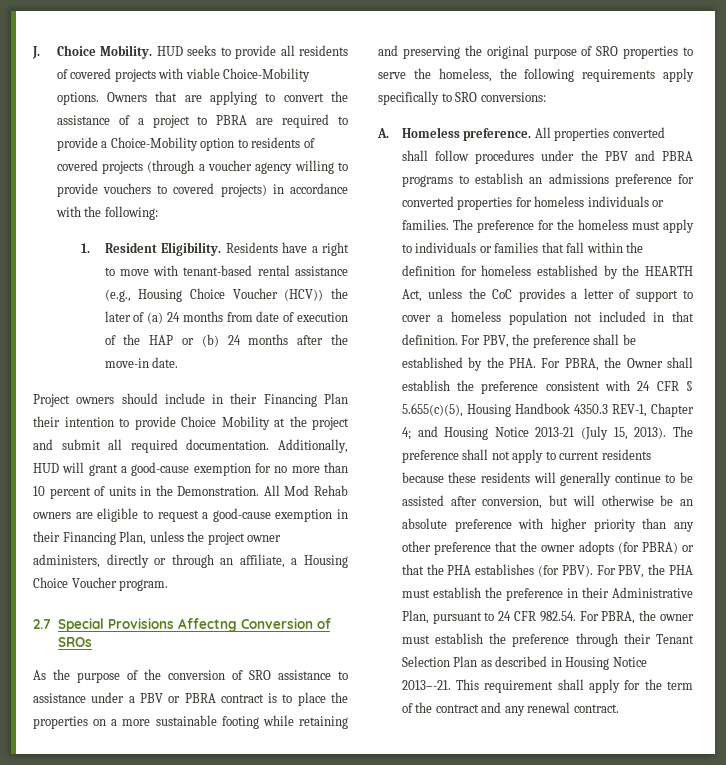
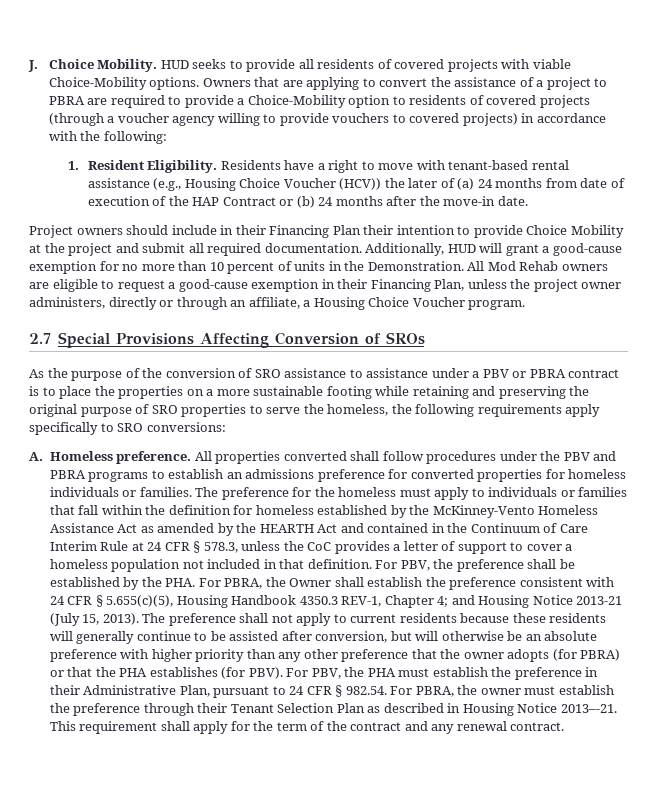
(174, 340) none -> [222,197,276,206] Contract
[177,618,237,632] Affectng -> [199,333,269,348] Affecting
[645,266,693,276] [401,289,422,302] HEARTH Act, -> [432,505,599,518] [49,523,588,536] [49,541,238,553] McKinney-Vento Homeless Assistance Act as amended by the HEARTH Act and contained in the Continuum of Care Interim Rule at 24 CFR § 578.3,
(537, 616) none -> [335,685,343,697] §

